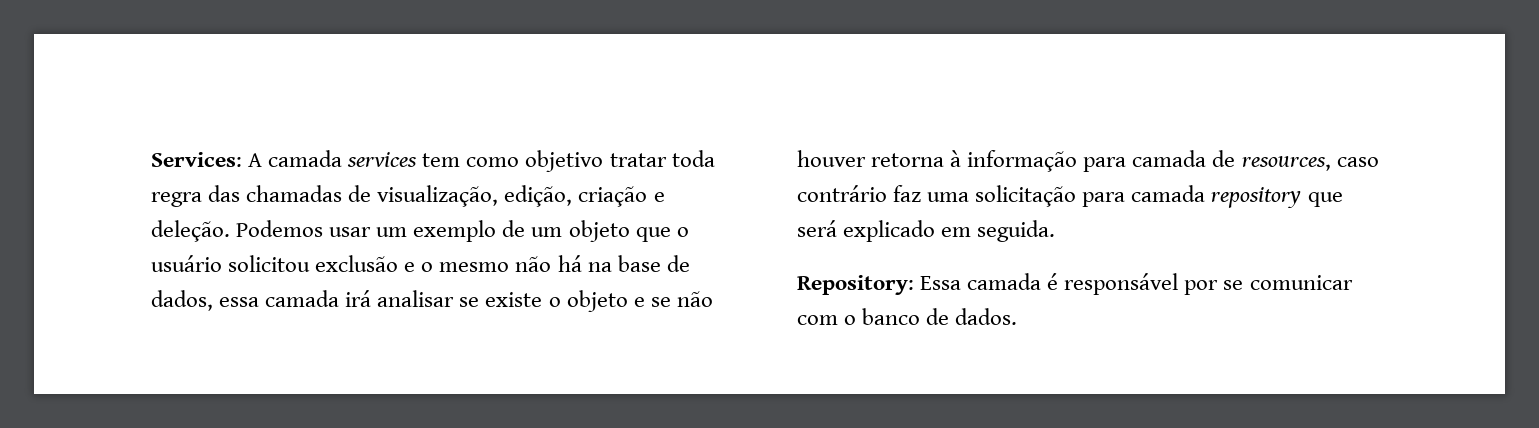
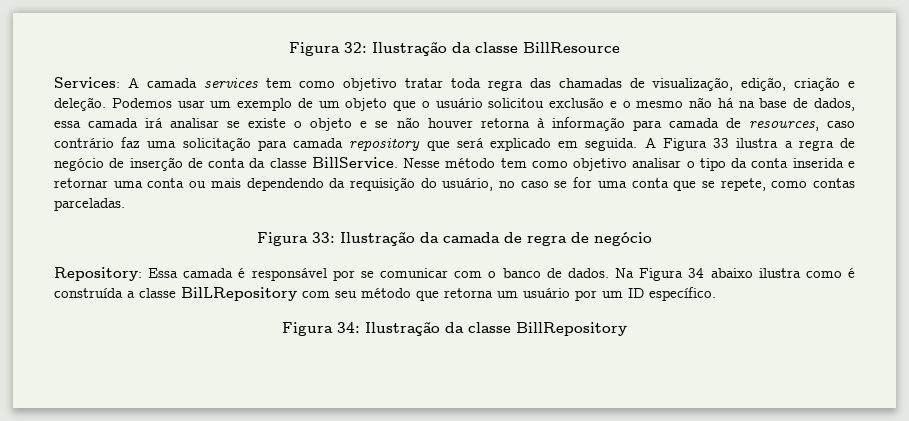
(151, 159) none -> [289,41,620,56] Figura 32: Ilustração da classe BillResource //
(1056, 231) none -> [644,137,855,151] [54,157,856,171] [54,177,856,191] [54,198,125,211] [257,231,652,246] A Figura 33 ilustra a regra de negócio de inserção de conta da classe BillService. Nesse método tem como objetivo analisar o tipo da conta inserida e retornar uma conta ou mais dependendo da requisição do usuário, no caso se for uma conta que se repete, como contas parceladas. // Figura 33: Ilustração da camada de regra de negócio
(1018, 316) none -> [615,268,855,281] [54,287,716,301] [282,321,627,336] Na Figura 34 abaixo ilustra como é construída a classe BilLRepository com seu método que retorna um usuário por um ID específico. // Figura 34: Ilustração da classe BillRepository

